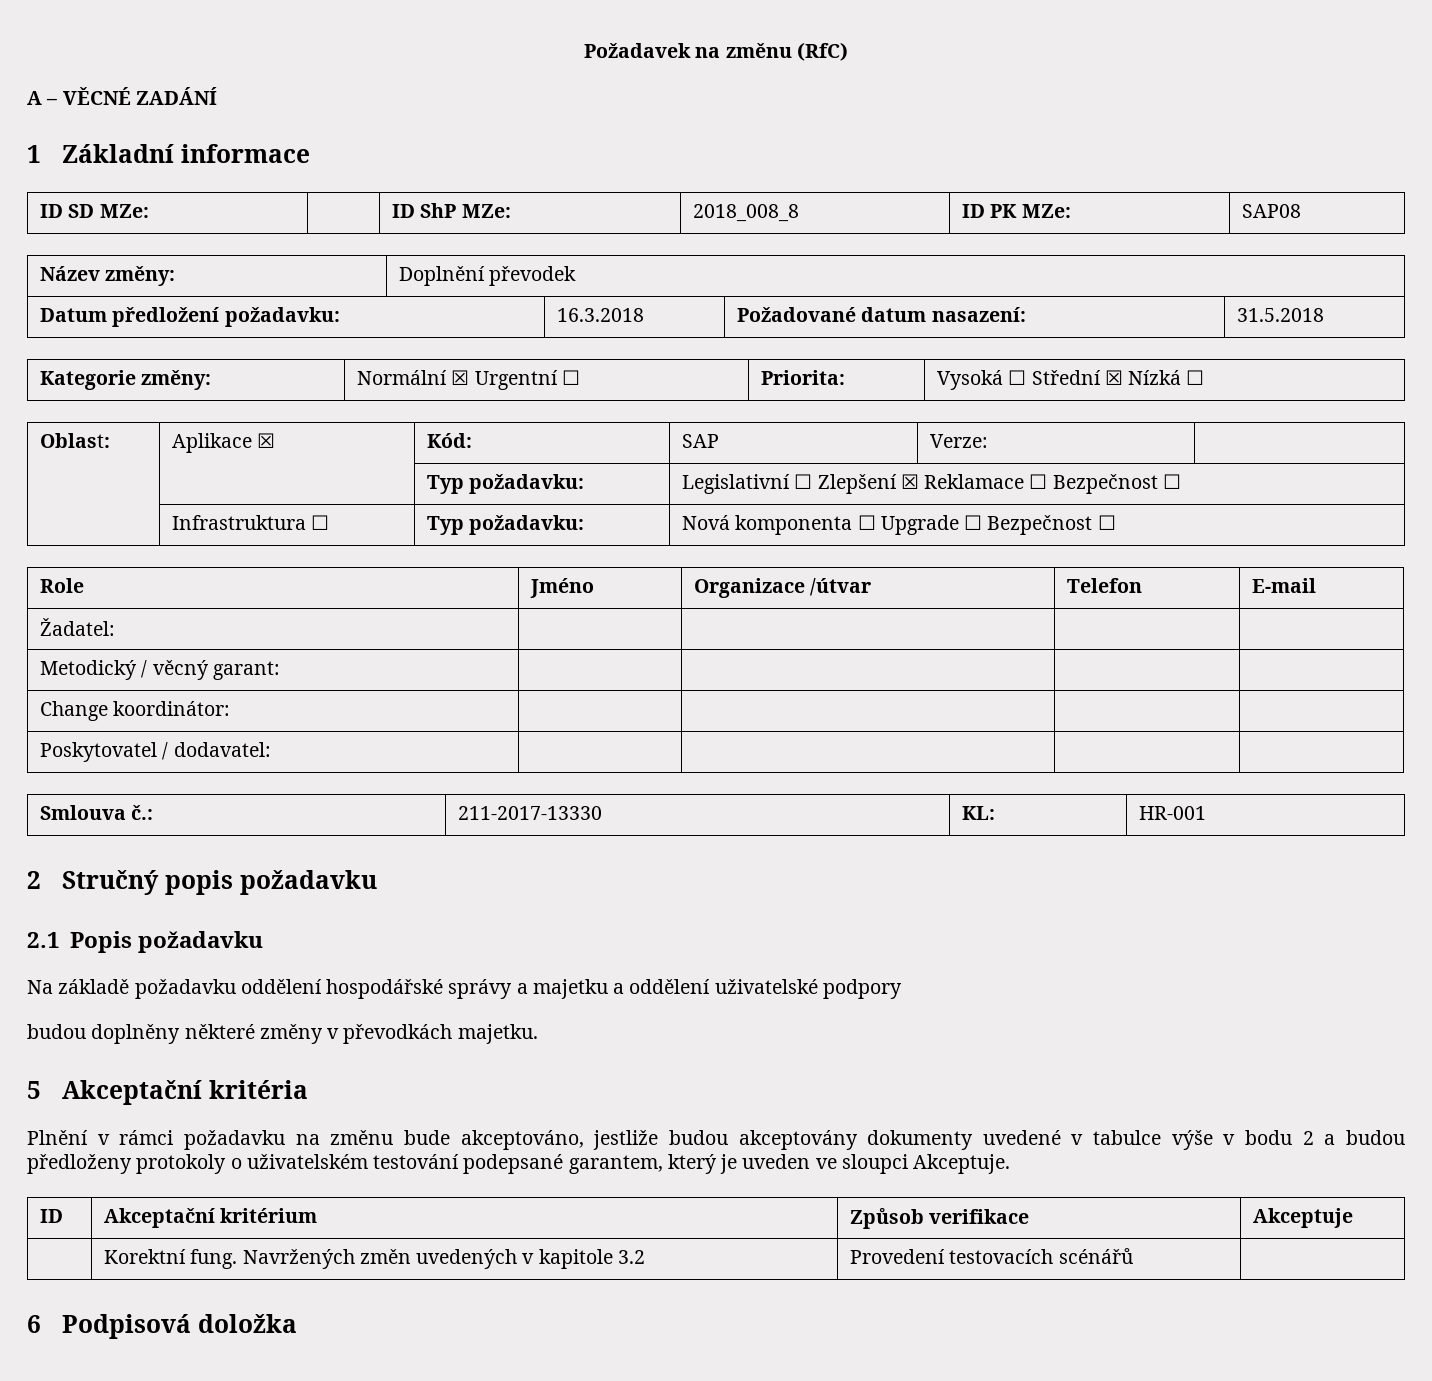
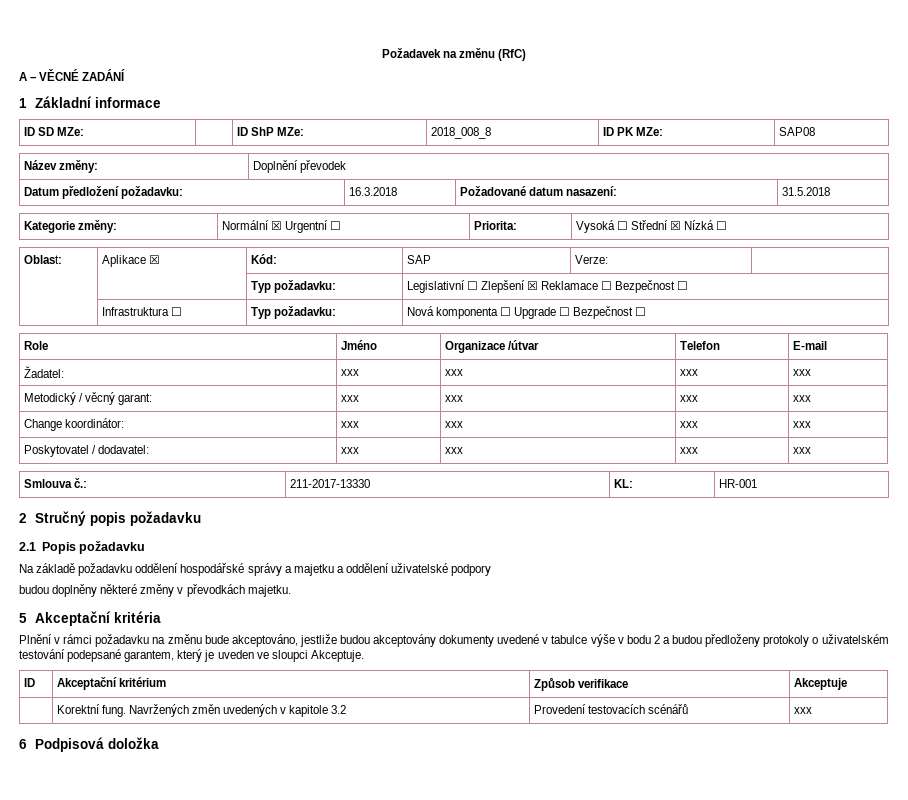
(116, 627) | | | -> [340,369,359,376] [444,369,463,376] [679,369,698,376] [792,369,811,376] xxx | xxx | xxx | xxx
[40,701,231,721] | | | // Change koordinátor: | | | | -> [340,395,359,402] [444,395,463,402] [679,395,698,402] [792,395,811,402] [23,418,124,431] [340,421,359,428] [444,421,463,428] [679,421,698,428] [792,421,811,428] xxx | xxx | xxx | xxx // Change koordinátor: | xxx | xxx | xxx | xxx
(271, 749) | | | -> [340,447,359,454] [444,447,463,454] [679,447,698,454] [792,447,811,454] xxx | xxx | xxx | xxx
(1133, 1256) none -> [793,707,812,714] xxx

